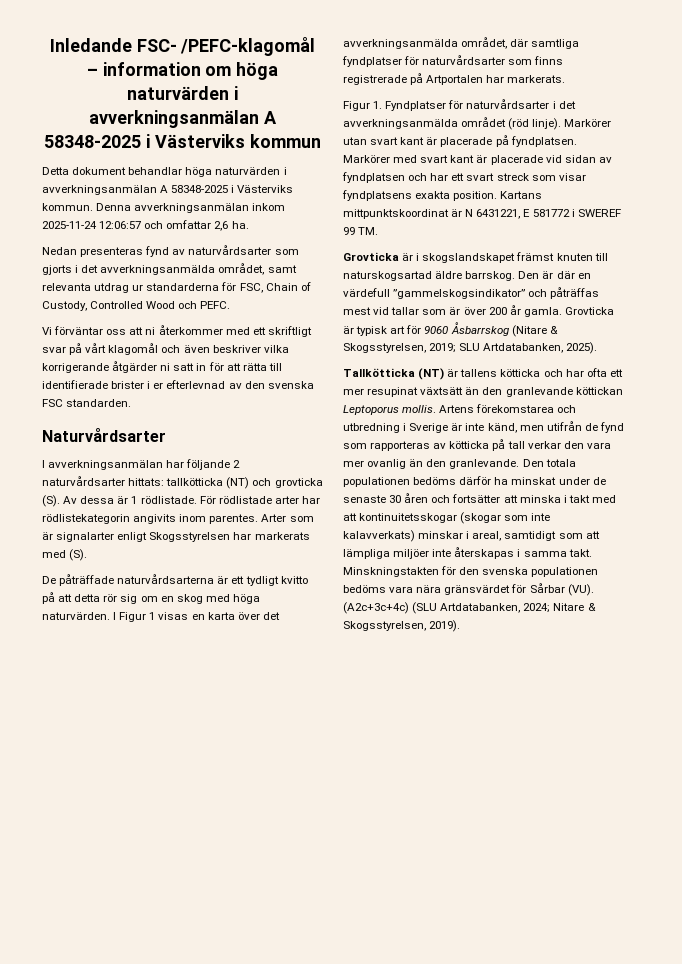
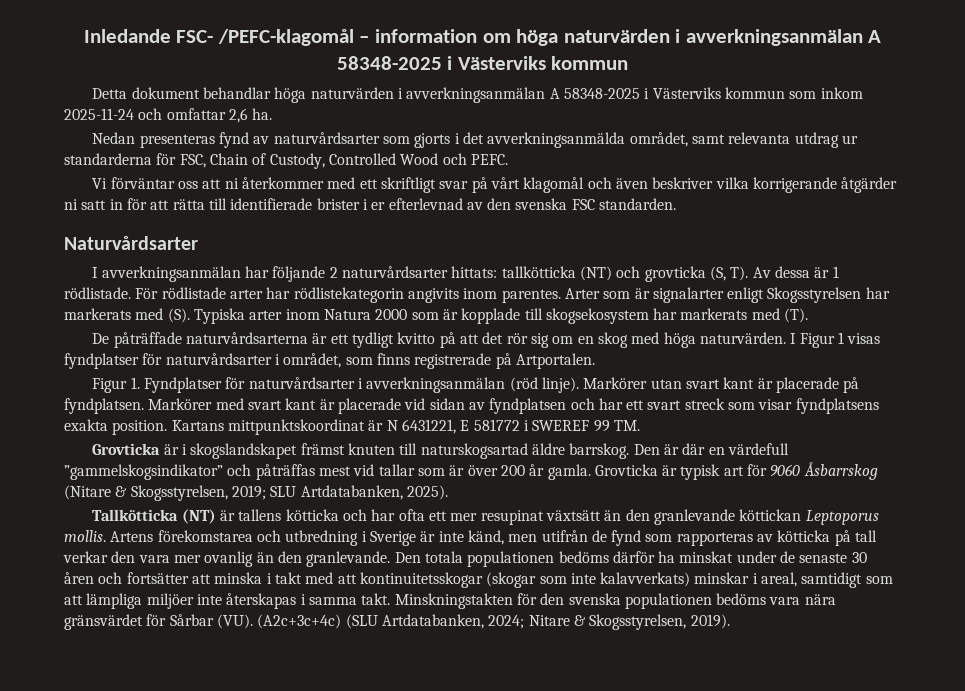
[42,203,250,213] kommun. Denna avverkningsanmälan -> [724,87,817,99] kommun som
[99,221,142,229] 12:06:57 -> (134, 114) none
[42,495,60,507] (S). -> [709,266,749,281] (S, T).
(88, 555) none -> [193,308,809,324] Typiska arter inom Natura 2000 som är kopplade till skogsekosystem har markerats med (T).
[74,594,101,602] detta -> [482,332,504,344] det
[191,612,280,620] [343,37,580,49] en karta över det avverkningsanmälda området, där samtliga -> (881, 338) none
(506, 60) none -> [274,353,342,368] i området,
[426,75,566,85] Artportalen har markerats. -> [515,353,595,369] Artportalen.
[558,101,576,109] [343,117,507,129] det avverkningsanmälda området -> [366,377,506,393] avverkningsanmälan

